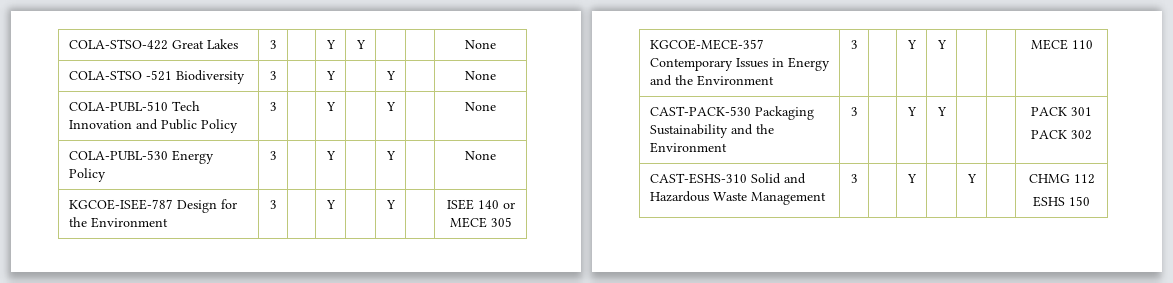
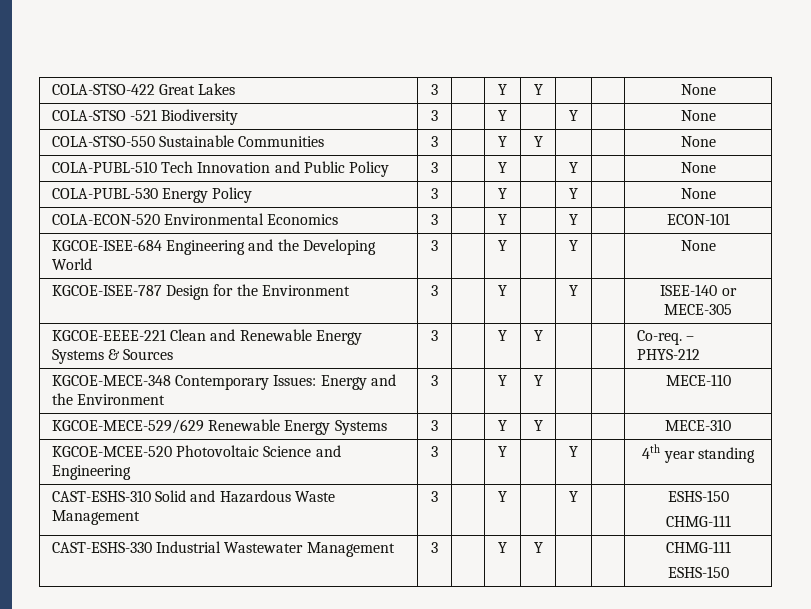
(496, 75) none -> [51,135,325,147] [431,136,438,147] [498,136,507,147] [533,136,543,147] [680,136,716,147] // COLA-STSO-550 Sustainable Communities | 3 | | Y | Y | | | None
(496, 155) none -> [51,213,339,225] [431,214,438,225] [498,214,507,225] [569,214,578,225] [666,213,730,225] [51,239,377,255] [51,258,92,270] [431,240,438,251] [498,240,507,251] [569,240,578,251] [680,240,716,251] // COLA-ECON-520 Environmental Economics | 3 | | Y | | Y | | ECON-101 // KGCOE-ISEE-684 Engineering and the Developing World | 3 | | Y | | Y | | None
[446,199,515,210] [449,217,512,228] [649,39,764,50] [649,58,784,71] ISEE 140 or MECE 305 // KGCOE-MECE-357 Contemporary Issues in -> [660,284,737,296] [664,304,732,315] [51,329,363,345] [51,349,174,364] [431,330,438,341] [498,330,507,341] [533,330,543,341] [636,330,695,345] [636,348,700,360] [51,375,317,390] ISEE-140 or MECE-305 // KGCOE-EEEE-221 Clean and Renewable Energy Systems & Sources | 3 | | Y | Y | | | Co-req. – PHYS-212 // KGCOE-MECE-348 Contemporary Issues:
[1030,39,1093,50] [649,106,814,120] [649,124,774,138] [649,142,727,153] [850,107,858,116] [906,107,917,116] [936,107,947,116] [1031,107,1092,116] [1031,130,1092,140] MECE 110 // CAST-PACK-530 Packaging Sustainability and the Environment | 3 | | Y | Y | | | PACK 301 // PACK 302 -> [665,374,731,386] [51,419,387,435] [431,420,438,431] [498,420,507,431] [533,420,543,431] [665,419,731,431] [51,445,341,457] [51,465,131,480] [431,446,438,457] [498,446,507,457] [569,446,578,457] [642,444,755,463] MECE-110 // KGCOE-MECE-529/629 Renewable Energy Systems | 3 | | Y | Y | | | MECE-310 // KGCOE-MCEE-520 Photovoltaic Science and Engineering | 3 | | Y | | Y | | 4th year standing
[1028,174,1095,184] [1033,196,1090,207] CHMG 112 // ESHS 150 -> [667,490,729,502] [665,515,731,527] [51,541,395,557] [431,542,438,553] [498,542,507,553] [533,542,543,553] [665,541,731,553] [667,566,729,578] ESHS-150 // CHMG-111 // CAST-ESHS-330 Industrial Wastewater Management | 3 | | Y | Y | | | CHMG-111 // ESHS-150

